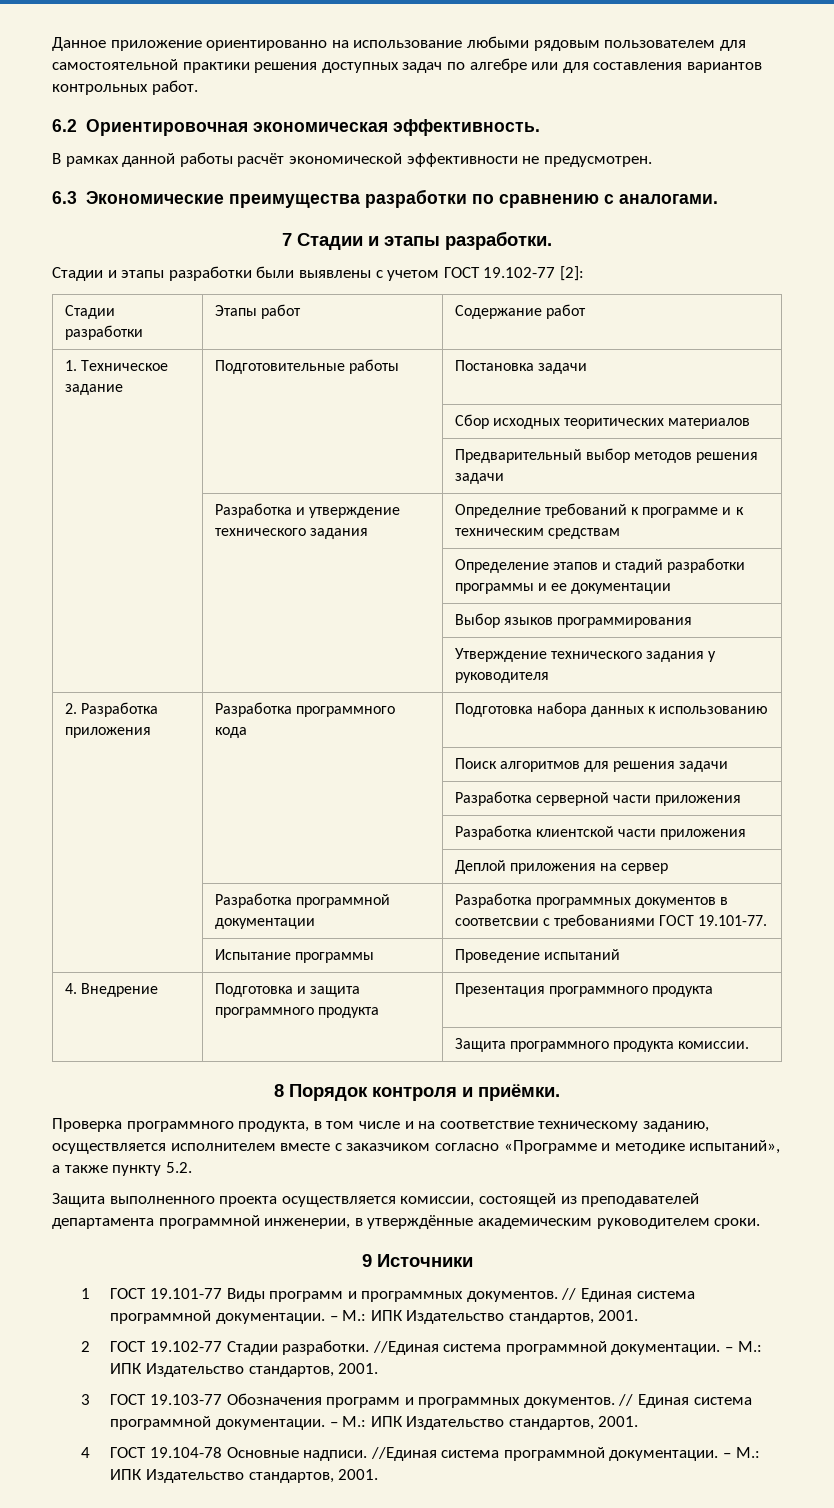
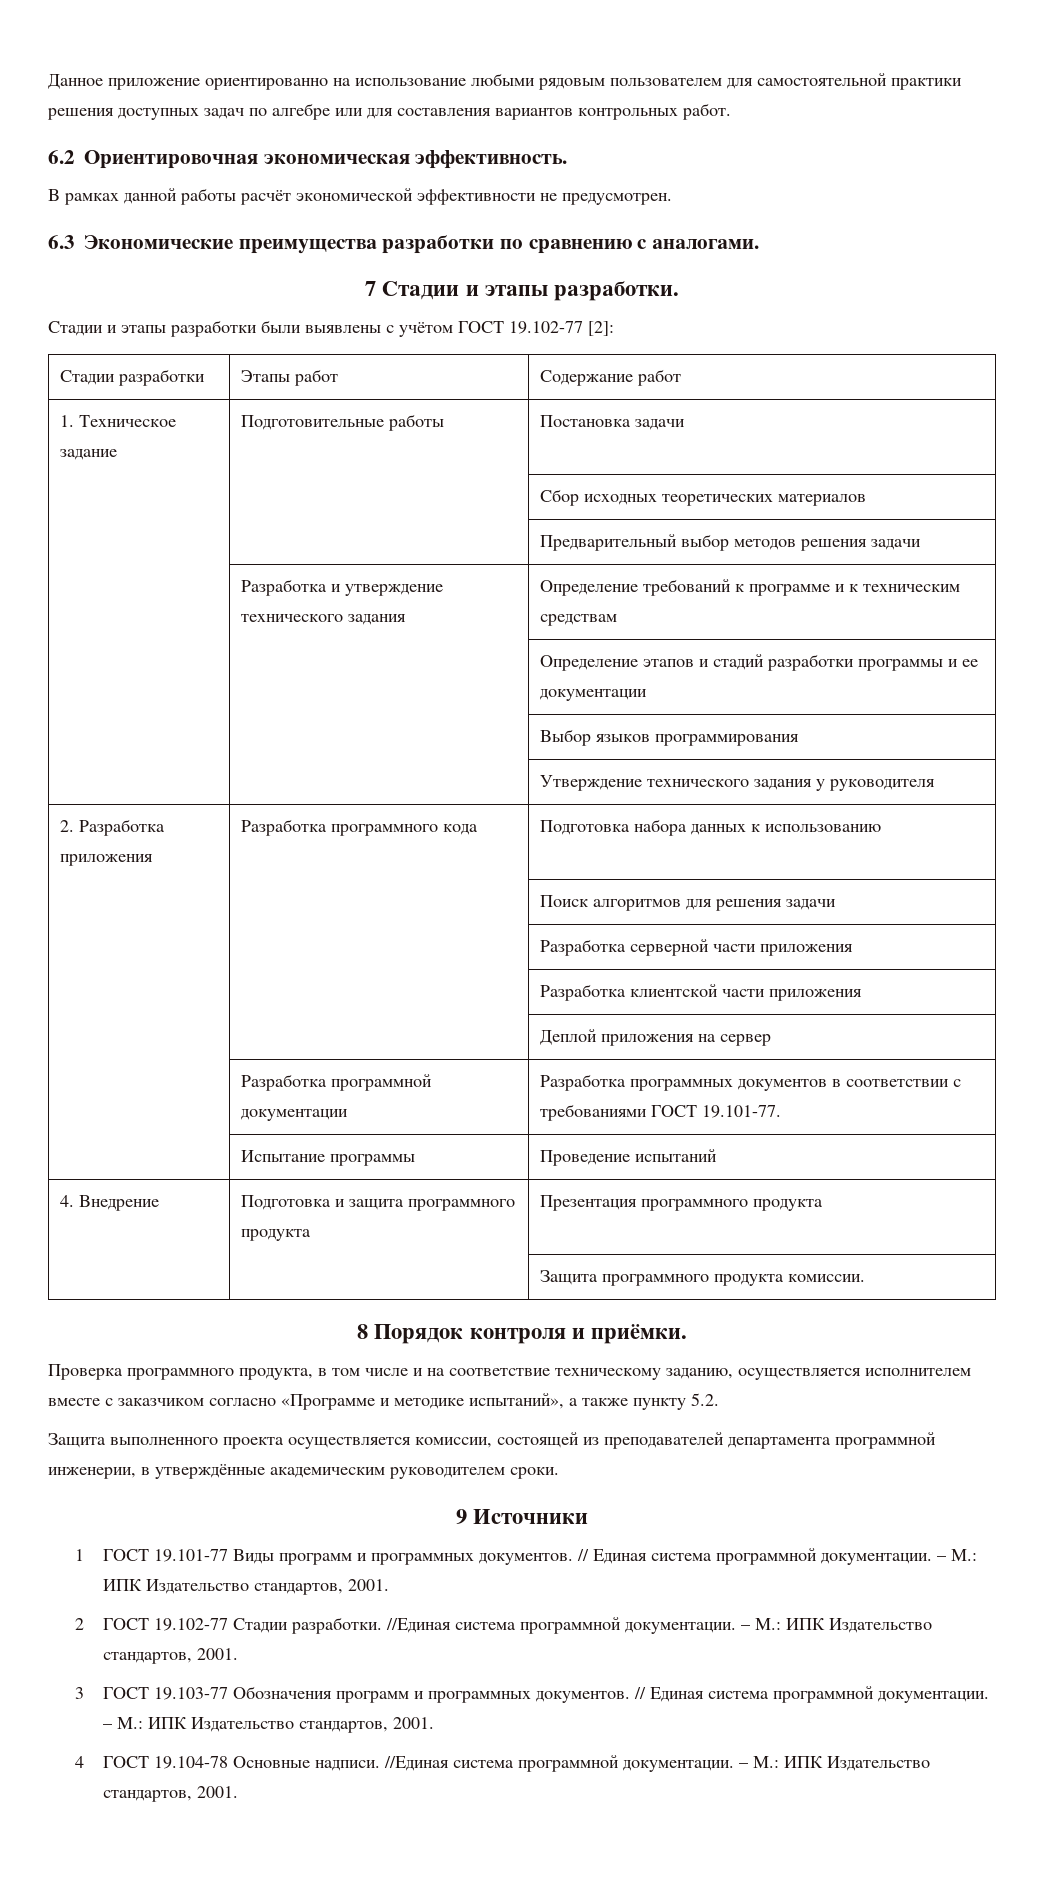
[387,270,440,281] учетом -> [399,322,453,337] учётом
[563,418,664,429] теоритических -> [662,494,774,506] теоретических
[454,504,541,518] Определние -> [540,580,639,596] Определение
[454,918,539,926] соответсвии -> [846,1079,950,1087] соответствии

